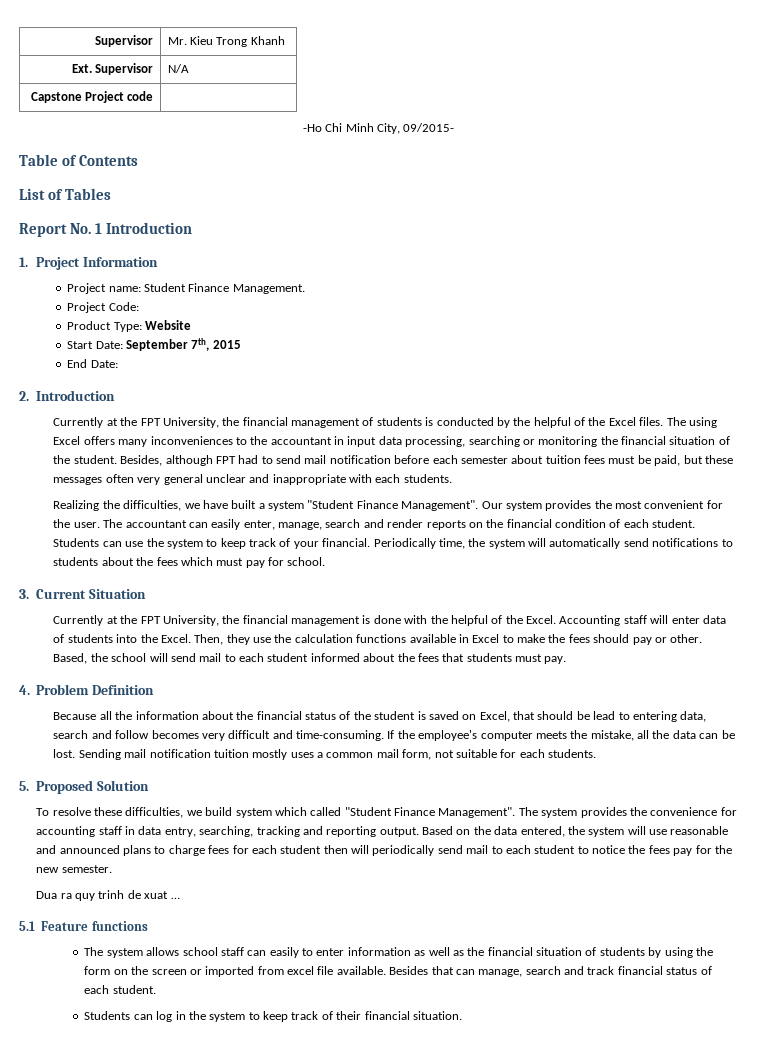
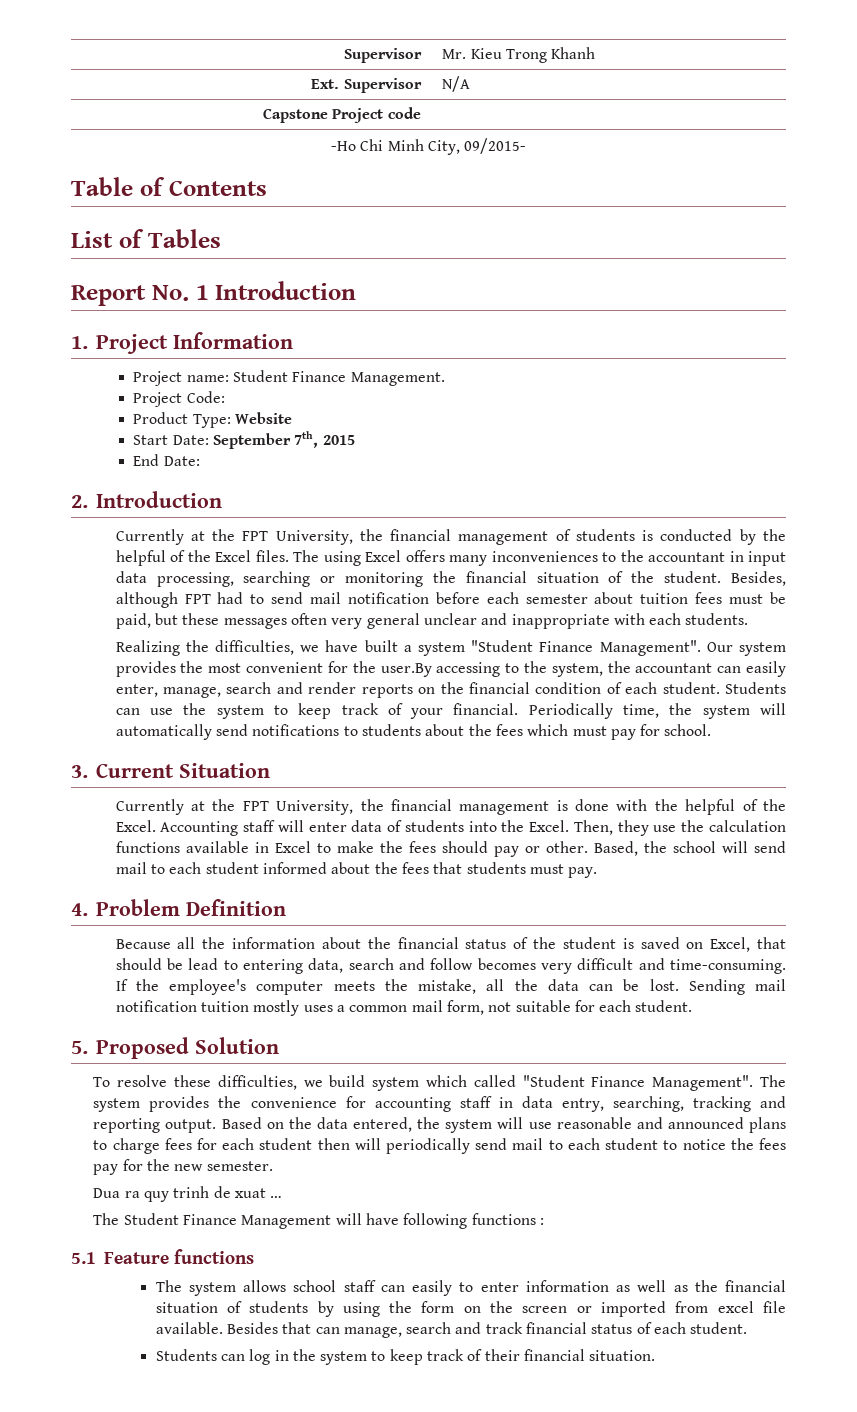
[73,519,123,528] user. The -> [380,661,631,677] user.By accessing to the system, the
[548,749,597,758] students. -> [635,1000,693,1012] student.
(180, 898) none -> [93,1213,544,1229] // The Student Finance Management will have following functions :

